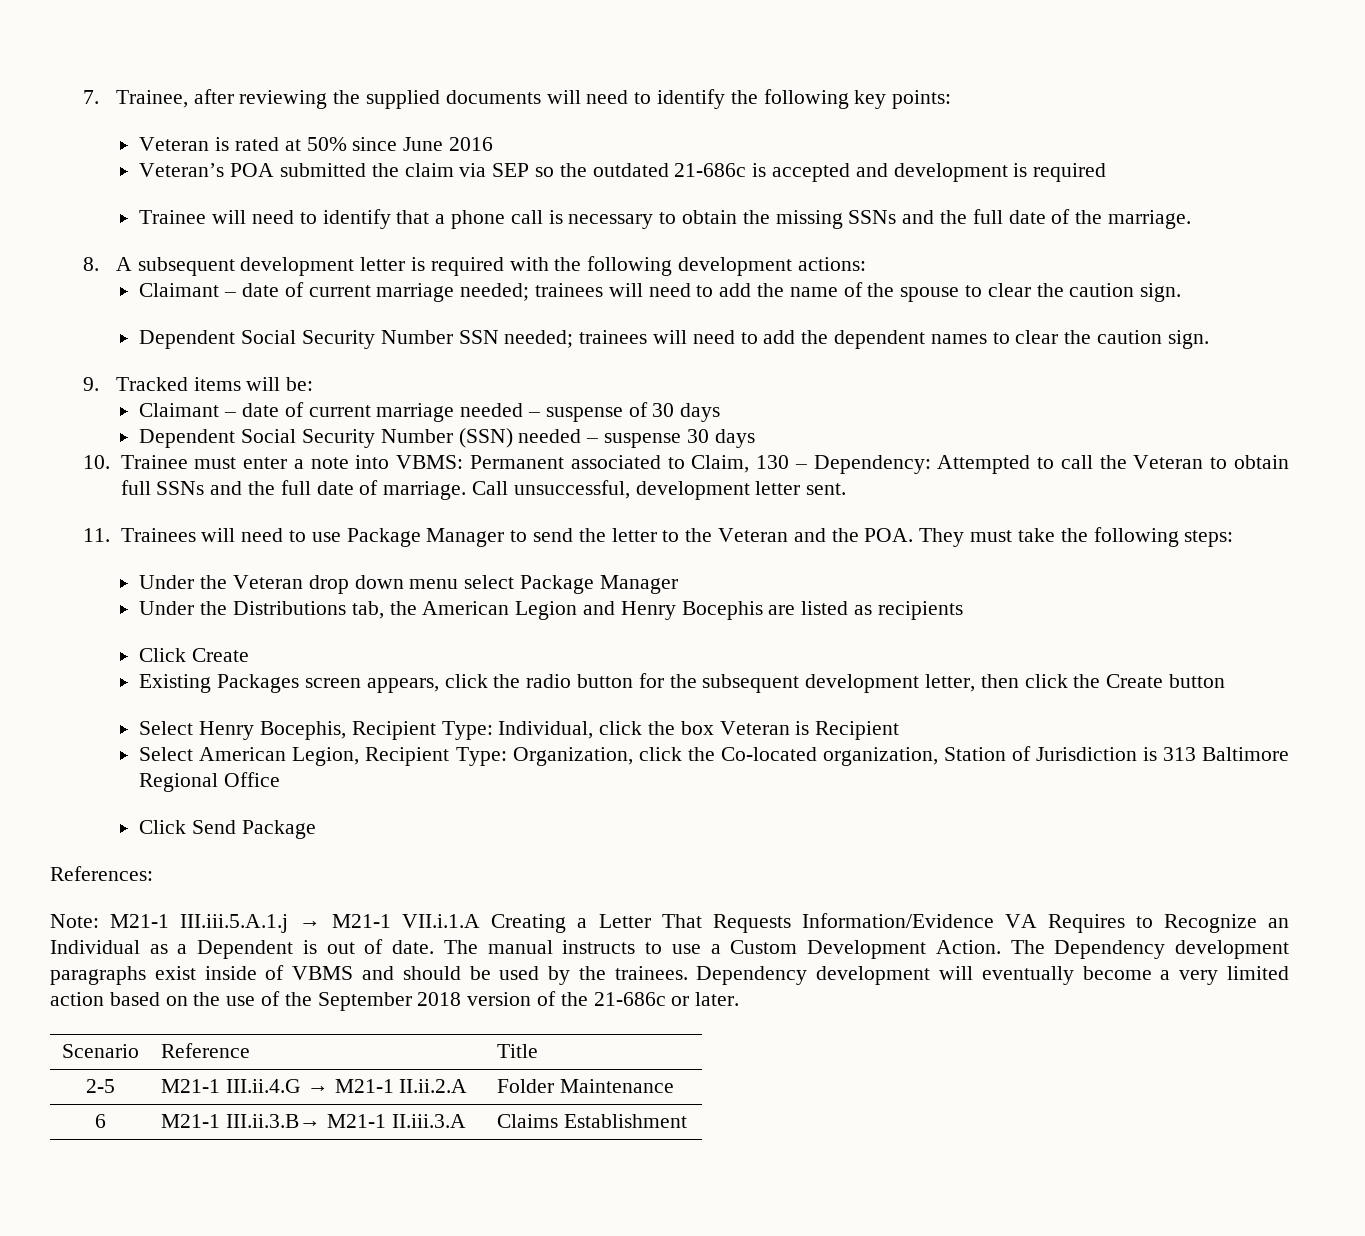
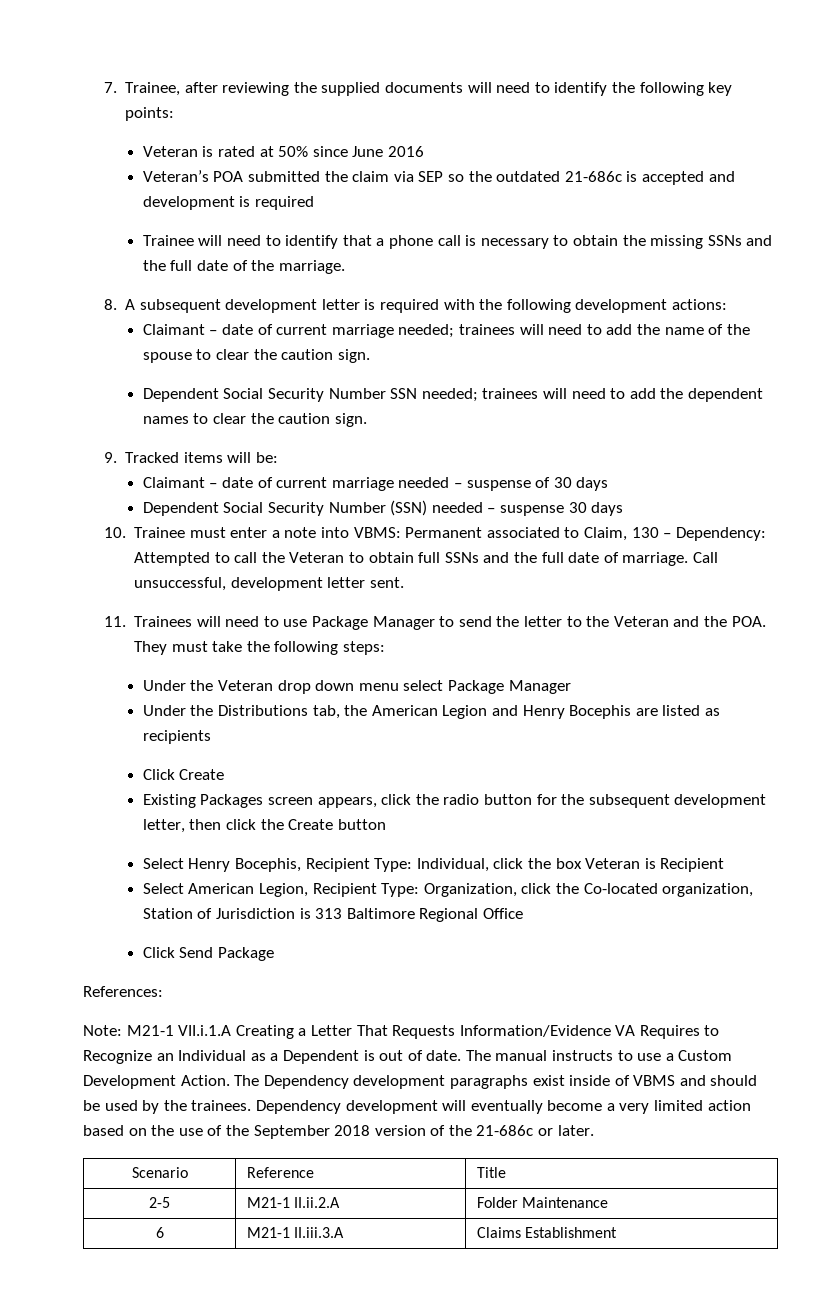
[180,914,392,933] III.iii.5.A.1.j → M21-1 -> (174, 1030) none
[225,1079,394,1093] III.ii.4.G → M21-1 -> (291, 1202) none
[225,1114,386,1128] III.ii.3.B→ M21-1 -> (291, 1232) none

